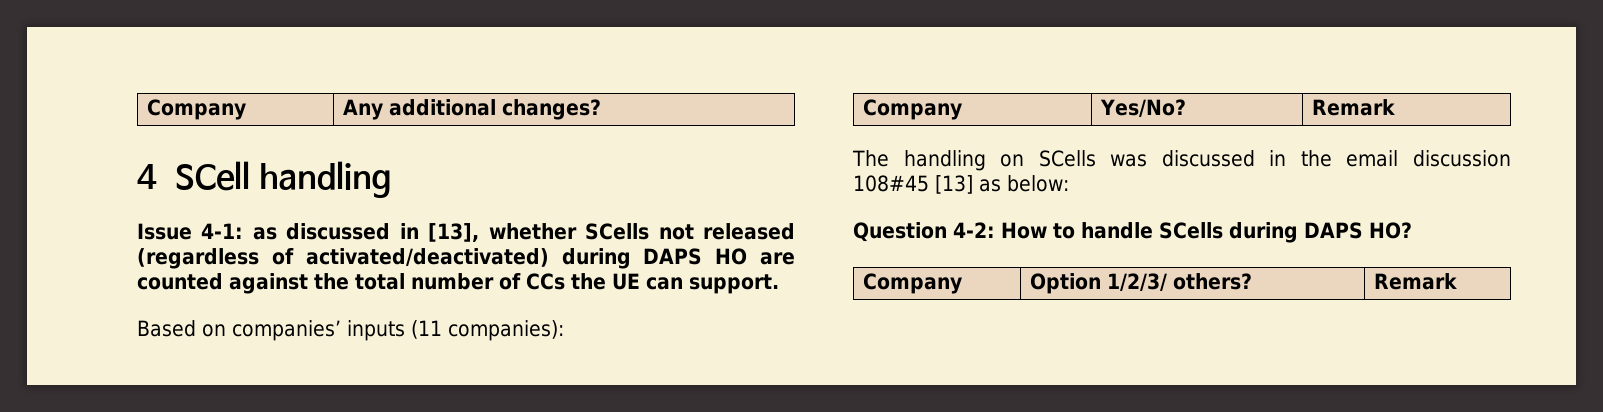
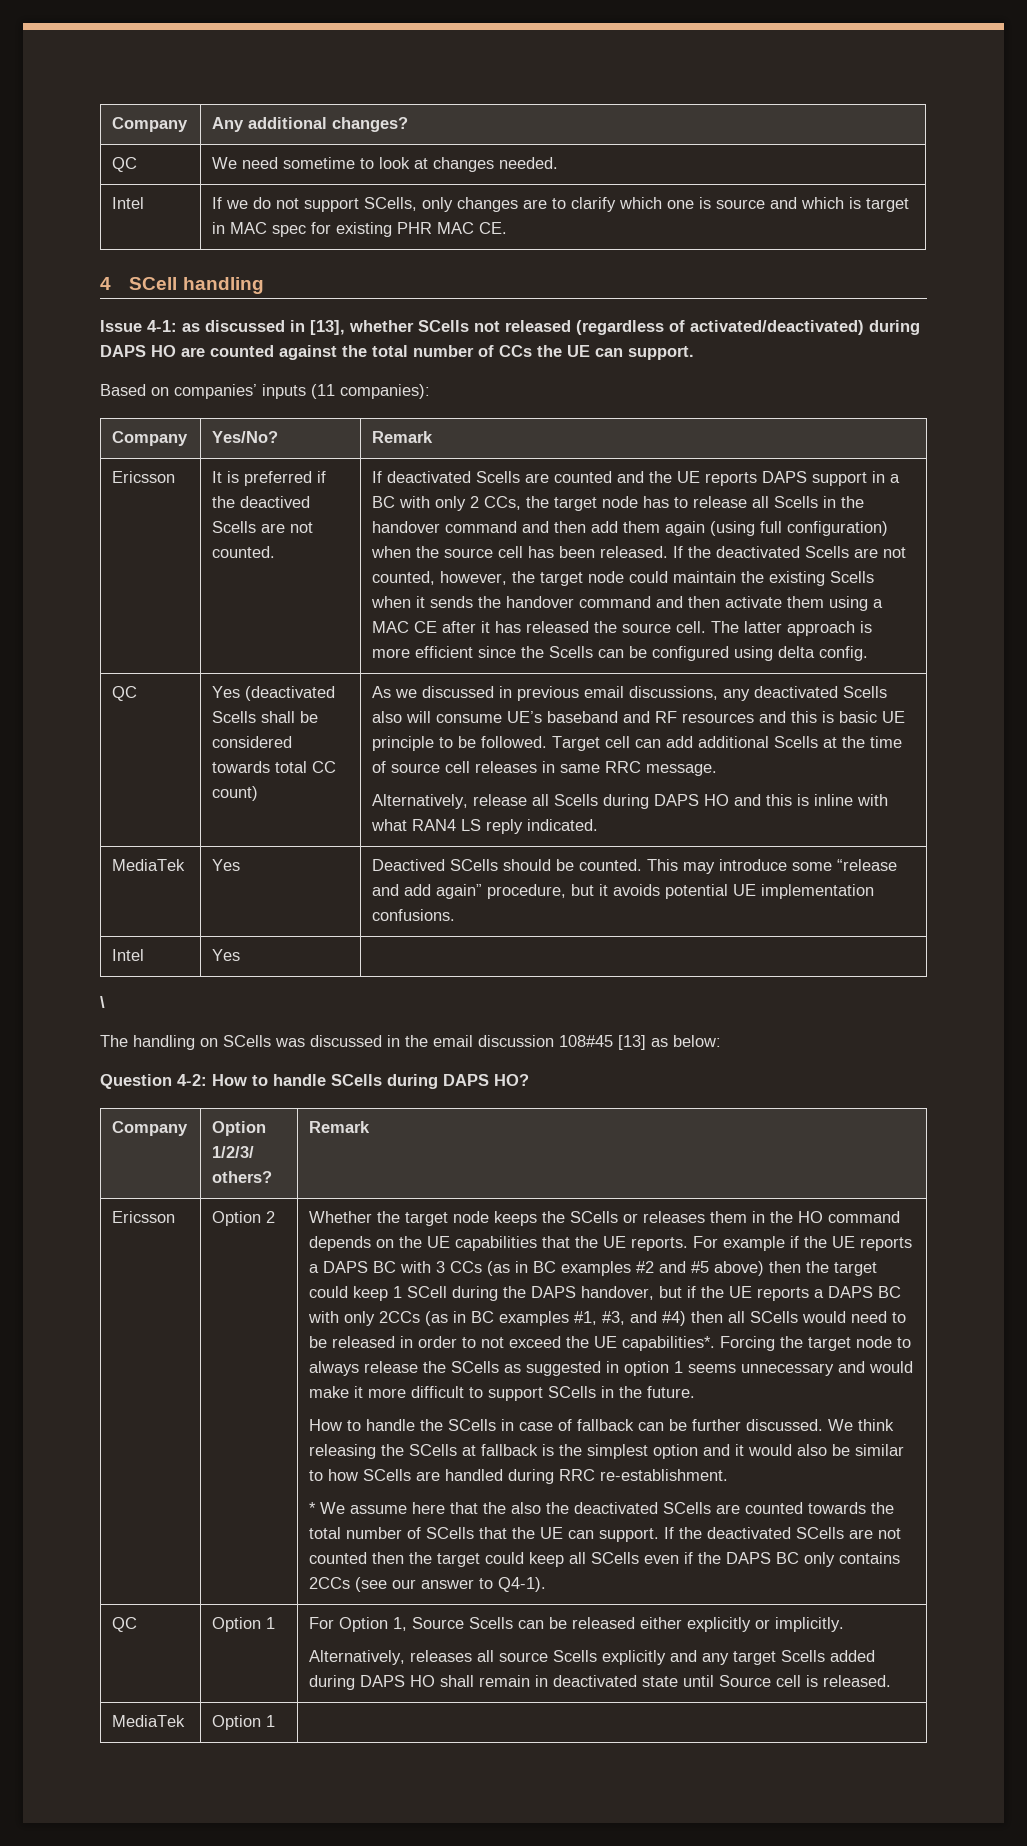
(601, 109) none -> [112,157,138,172] [212,157,559,172] [112,197,145,209] [212,197,910,212] [212,222,508,237] // QC | We need sometime to look at changes needed. // Intel | If we do not support SCells, only changes are to clarify which one is source and which is target in MAC spec for existing PHR MAC CE.
(1395, 107) none -> [112,471,176,483] [212,471,327,486] [212,496,311,508] [212,521,314,533] [212,546,276,558] [372,471,901,486] [372,496,865,511] [372,521,889,536] [371,546,907,558] [372,571,875,586] [371,596,884,611] [372,621,873,636] [372,646,869,661] [112,686,138,701] [212,686,336,701] [212,711,319,723] [212,736,293,748] [212,761,337,773] [212,786,259,801] [372,686,888,701] [372,711,906,723] [372,736,903,751] [372,761,718,776] [372,794,889,809] [371,819,599,834] [112,859,186,871] [212,859,241,871] [372,859,898,874] [372,884,875,899] [372,909,456,921] [112,949,145,961] [212,949,241,961] [100,996,105,1008] // Ericsson | It is preferred if the deactived Scells are not counted. | If deactivated Scells are counted and the UE reports DAPS support in a BC with only 2 CCs, the target node has to release all Scells in the handover command and then add them again (using full configuration) when the source cell has been released. If the deactivated Scells are not counted, however, the target node could maintain the existing Scells when it sends the handover command and then activate them using a MAC CE after it has released the source cell. The latter approach is more efficient since the Scells can be configured using delta config. // QC | Yes (deactivated Scells shall be considered towards total CC count) | As we discussed in previous email discussions, any deactivated Scells also will consume UE’s baseband and RF resources and this is basic UE principle to be followed. Target cell can add additional Scells at the time of source cell releases in same RRC message. // Alternatively, release all Scells during DAPS HO and this is inline with what RAN4 LS reply indicated. // MediaTek | Yes | Deactived SCells should be counted. This may introduce some “release and add again” procedure, but it avoids potential UE implementation confusions. // Intel | Yes | // \
(1457, 281) none -> [112,1211,176,1223] [212,1211,276,1226] [309,1211,901,1226] [309,1236,913,1251] [309,1261,878,1276] [309,1286,902,1301] [308,1311,907,1326] [309,1336,912,1351] [309,1361,914,1376] [309,1386,696,1401] [309,1419,895,1431] [309,1444,905,1459] [309,1469,729,1484] [309,1502,895,1514] [309,1527,902,1542] [309,1552,901,1567] [309,1577,547,1592] [112,1617,138,1632] [212,1617,276,1632] [309,1617,845,1632] [309,1650,876,1665] [309,1675,892,1690] [112,1715,186,1727] [212,1715,276,1730] // Ericsson | Option 2 | Whether the target node keeps the SCells or releases them in the HO command depends on the UE capabilities that the UE reports. For example if the UE reports a DAPS BC with 3 CCs (as in BC examples #2 and #5 above) then the target could keep 1 SCell during the DAPS handover, but if the UE reports a DAPS BC with only 2CCs (as in BC examples #1, #3, and #4) then all SCells would need to be released in order to not exceed the UE capabilities*. Forcing the target node to always release the SCells as suggested in option 1 seems unnecessary and would make it more difficult to support SCells in the future. // How to handle the SCells in case of fallback can be further discussed. We think releasing the SCells at fallback is the simplest option and it would also be similar to how SCells are handled during RRC re-establishment. // * We assume here that the also the deactivated SCells are counted towards the total number of SCells that the UE can support. If the deactivated SCells are not counted then the target could keep all SCells even if the DAPS BC only contains 2CCs (see our answer to Q4-1). // QC | Option 1 | For Option 1, Source Scells can be released either explicitly or implicitly. // Alternatively, releases all source Scells explicitly and any target Scells added during DAPS HO shall remain in deactivated state until Source cell is released. // MediaTek | Option 1 |

